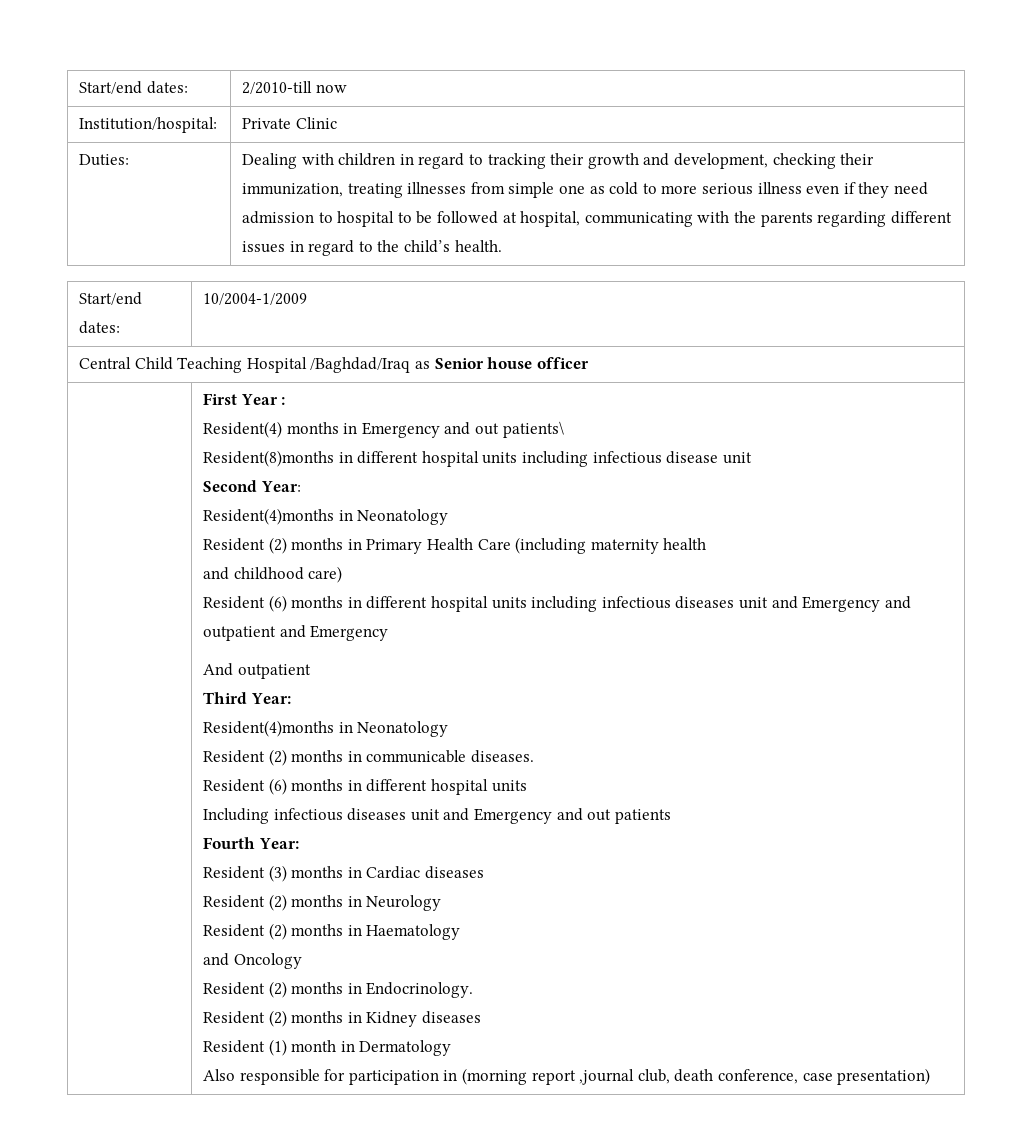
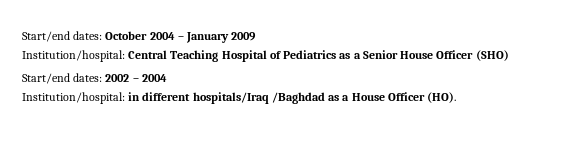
[79,81,188,94] [242,81,347,94] [79,117,218,133] [242,117,337,129] [79,154,130,166] [242,153,875,169] [242,182,928,198] [242,211,952,227] [242,240,502,256] [79,292,143,305] [79,321,121,334] [203,293,308,305] [79,357,589,373] [203,393,286,405] [203,421,564,438] [203,450,752,467] [203,480,301,492] [203,508,449,525] [203,537,707,554] [203,566,343,583] [203,595,911,612] [203,625,389,641] [203,663,311,679] [203,692,291,704] [203,720,449,737] [203,749,535,766] [203,778,527,795] [203,808,671,824] [203,837,299,849] [203,865,485,882] [203,894,442,911] [203,923,461,940] [203,953,302,969] [203,981,474,998] [203,1010,482,1027] [203,1039,452,1056] [203,1068,931,1085] Start/end dates: | 2/2010-till now // Institution/hospital: | Private Clinic // Duties: | Dealing with children in regard to tracking their growth and development, checking their immunization, treating illnesses from simple one as cold to more serious illness even if they need admission to hospital to be followed at hospital, communicating with the parents regarding different issues in regard to the child’s health. // Start/end dates: | 10/2004-1/2009 // Central Child Teaching Hospital /Baghdad/Iraq as Senior house officer // | First Year : // Resident(4) months in Emergency and out patients\ // Resident(8)months in different hospital units including infectious disease unit // Second Year: // Resident(4)months in Neonatology // Resident (2) months in Primary Health Care (including maternity health // and childhood care) // Resident (6) months in different hospital units including infectious diseases unit and Emergency and outpatient and Emergency // And outpatient // Third Year: // Resident(4)months in Neonatology // Resident (2) months in communicable diseases. // Resident (6) months in different hospital units // Including infectious diseases unit and Emergency and out patients // Fourth Year: // Resident (3) months in Cardiac diseases // Resident (2) months in Neurology // Resident (2) months in Haematology // and Oncology // Resident (2) months in Endocrinology. // Resident (2) months in Kidney diseases // Resident (1) month in Dermatology // Also responsible for participation in (morning report ,journal club, death conference, case presentation) -> [22,31,257,43] [22,50,509,62] [22,73,167,84] [22,92,457,104] Start/end dates: October 2004 – January 2009 // Institution/hospital: Central Teaching Hospital of Pediatrics as a Senior House Officer (SHO) // Start/end dates: 2002 – 2004 // Institution/hospital: in different hospitals/Iraq /Baghdad as a House Officer (HO).

